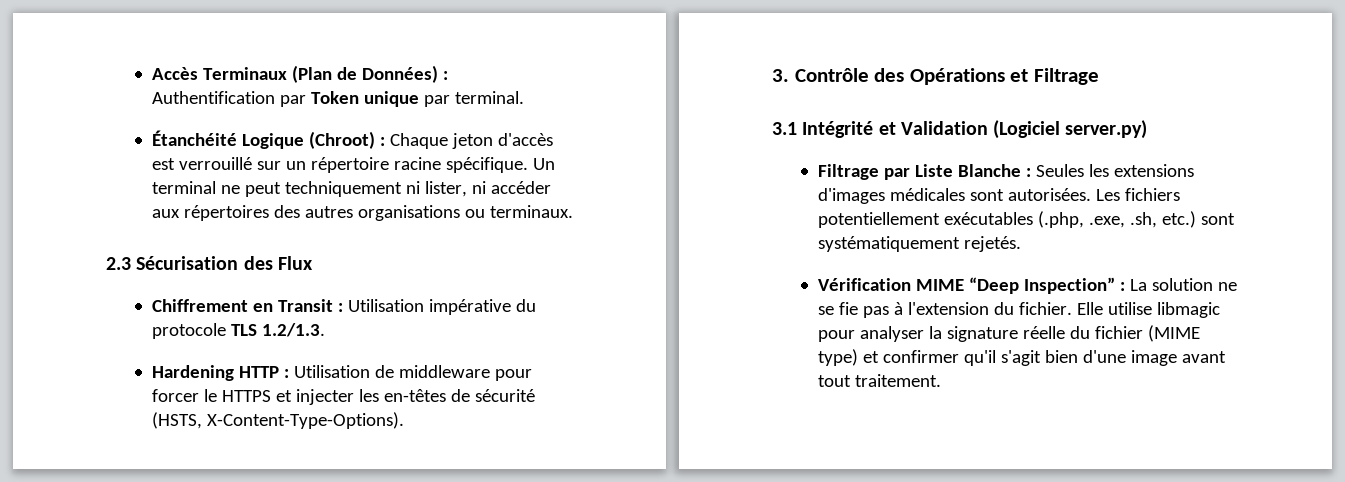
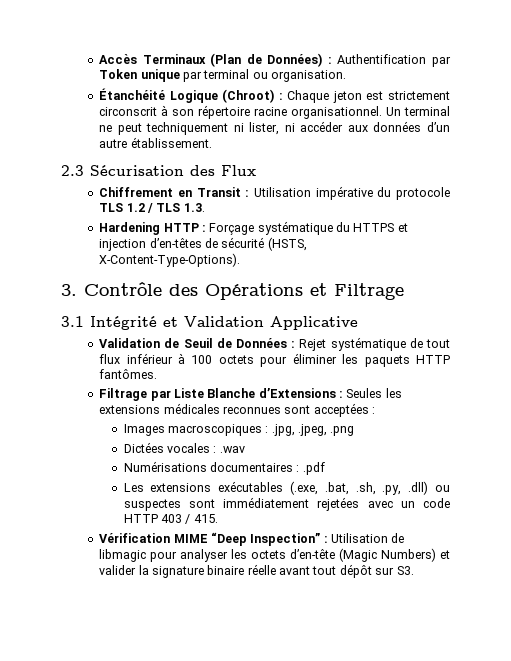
[454,91,524,104] terminal. -> [203,69,347,82] terminal ou organisation.
[497,133,553,146] [151,157,306,170] d'accès est verrouillé sur un -> [366,91,451,100] [99,105,195,116] est strictement circonscrit à son
[445,157,528,173] spécifique. -> [291,106,383,119] organisationnel.
[183,205,573,221] répertoires des autres organisations ou terminaux. -> [373,121,451,132] [99,137,212,148] données d’un autre établissement.
[261,323,325,337] 1.2/1.3. -> [126,203,205,213] 1.2 / TLS 1.3.
[293,365,532,381] [151,389,446,405] Utilisation de middleware pour forcer le HTTPS et injecter les en-têtes -> [209,221,408,235] [99,238,202,251] Forçage systématique du HTTPS et injection d’en-têtes
[993,120,1148,139] (Logiciel server.py) -> [270,316,358,330] [99,337,450,351] [99,353,450,367] [99,369,158,379] Applicative // Validation de Seuil de Données : Rejet systématique de tout flux inférieur à 100 octets pour éliminer les paquets HTTP fantômes.
(1021, 170) none -> [258,388,336,398] d’Extensions
[817,188,1180,204] [817,211,1235,228] [817,236,1021,252] d'images médicales sont autorisées. Les fichiers potentiellement exécutables (.php, .exe, .sh, etc.) sont systématiquement rejetés. -> [163,403,376,417] [123,424,355,436] [123,442,245,453] [123,461,325,475] [123,481,451,495] [123,497,451,511] [123,514,218,524] médicales reconnues sont acceptées : // Images macroscopiques : .jpg, .jpeg, .png // Dictées vocales : .wav // Numérisations documentaires : .pdf // Les extensions exécutables (.exe, .bat, .sh, .py, .dll) ou suspectes sont immédiatement rejetées avec un code HTTP 403 / 415.
[1129,278,1237,291] [817,302,1220,318] [817,325,1200,342] [817,349,1226,366] [817,374,941,387] La solution ne se fie pas à l'extension du fichier. Elle utilise libmagic pour analyser la signature réelle du fichier (MIME type) et confirmer qu'il s'agit bien d'une image avant tout traitement. -> [331,533,405,543] [99,548,450,562] [99,564,414,578] Utilisation de libmagic pour analyser les octets d’en-tête (Magic Numbers) et valider la signature binaire réelle avant tout dépôt sur S3.

